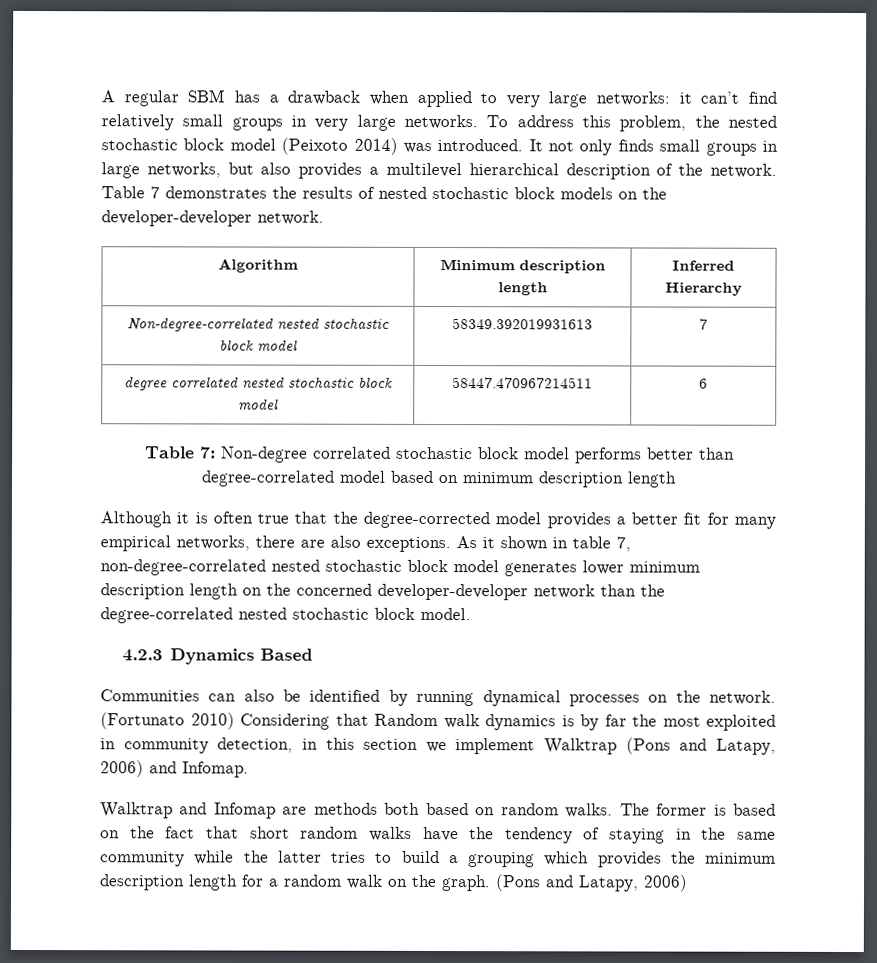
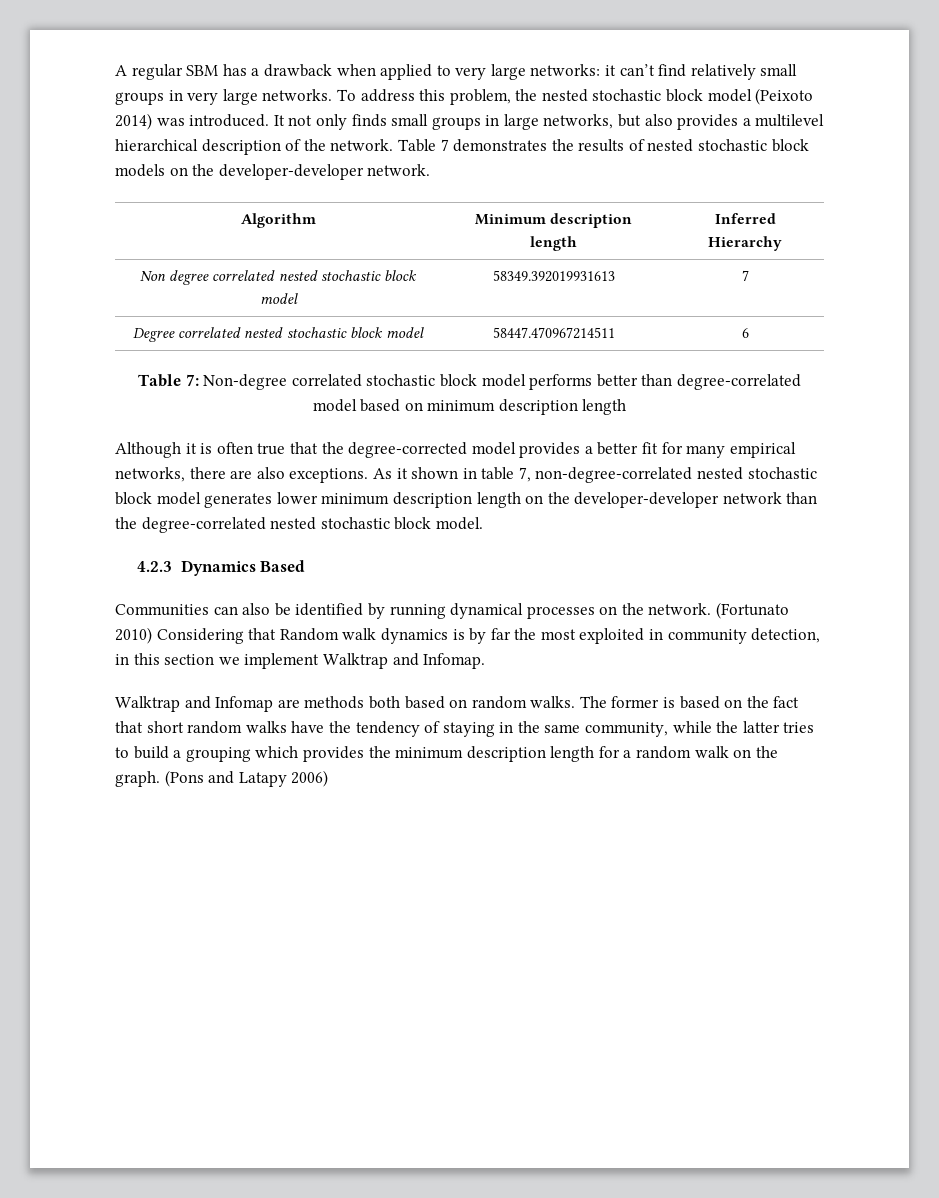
[127,317,274,332] Non-degree-correlated -> [140,270,276,285] Non degree correlated
[124,376,168,391] degree -> [133,328,176,342] Degree
[296,583,372,596] concerned -> (570, 498) none
[625,737,776,755] [100,760,144,778] (Pons and Latapy, 2006) -> (388, 661) none
[100,851,185,867] community -> [585,722,669,737] community,
[578,875,639,892] Latapy, -> [238,772,287,787] Latapy

